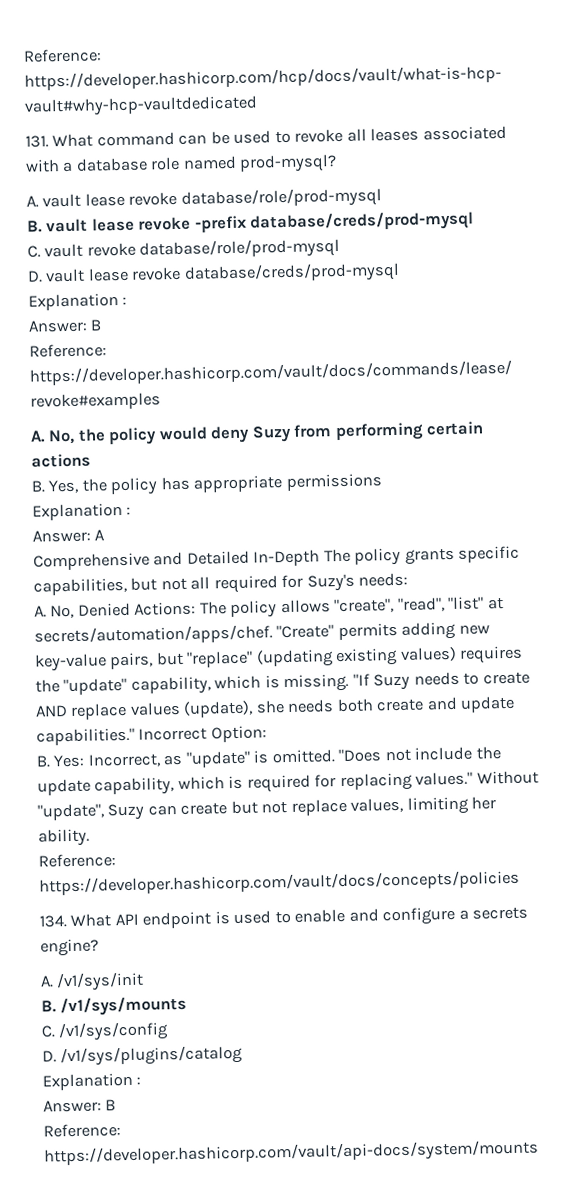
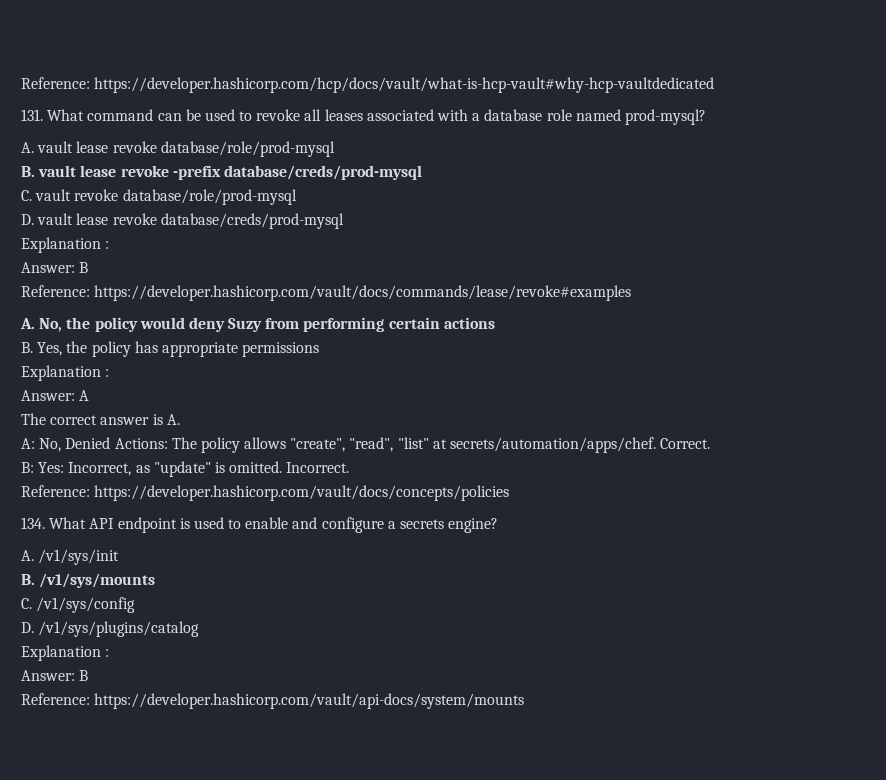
[33,545,521,571] [33,572,409,596] [34,605,47,618] Comprehensive and Detailed In-Depth The policy grants specific capabilities, but not all required for Suzy's needs: // A. -> [21,413,180,425] [21,438,35,449] The correct answer is A. // A:
[276,621,490,641] [34,645,524,672] [35,671,530,696] [35,695,516,720] [36,725,267,746] [36,755,51,768] "Create" permits adding new key-value pairs, but "replace" (updating existing values) requires the "update" capability, which is missing. "If Suzy needs to create AND replace values (update), she needs both create and update capabilities." Incorrect Option: // B. -> [660,438,711,449] [21,462,34,473] Correct. // B:
[338,746,501,763] [37,770,539,796] [37,796,497,821] [38,828,90,847] "Does not include the update capability, which is required for replacing values." Without "update", Suzy can create but not replace values, limiting her ability. -> [286,462,350,473] Incorrect.

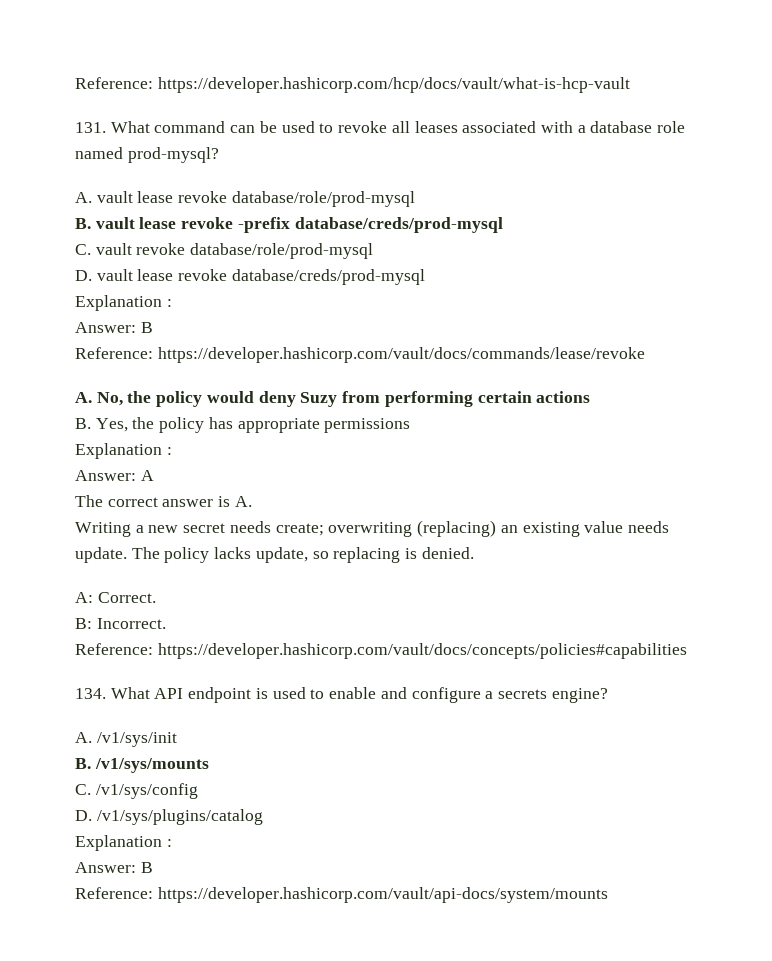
[21,77,715,93] Reference: https://developer.hashicorp.com/hcp/docs/vault/what-is-hcp-vault#why-hcp-vaultdedicated -> [75,77,630,93] Reference: https://developer.hashicorp.com/hcp/docs/vault/what-is-hcp-vault
[94,285,632,301] https://developer.hashicorp.com/vault/docs/commands/lease/revoke#examples -> [157,347,645,363] https://developer.hashicorp.com/vault/docs/commands/lease/revoke
[21,437,711,453] [21,461,283,477] A: No, Denied Actions: The policy allows "create", "read", "list" at secrets/automation/apps/chef. Correct. // B: Yes: Incorrect, as "update" is omitted. -> [75,520,669,537] [75,547,474,563] [75,592,156,603] [75,618,92,629] Writing a new secret needs create; overwriting (replacing) an existing value needs update. The policy lacks update, so replacing is denied. // A: Correct. // B:
[94,485,510,501] https://developer.hashicorp.com/vault/docs/concepts/policies -> [157,643,687,659] https://developer.hashicorp.com/vault/docs/concepts/policies#capabilities

